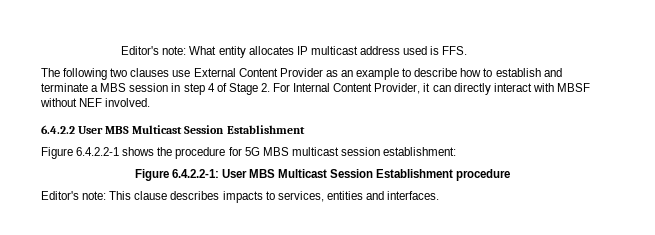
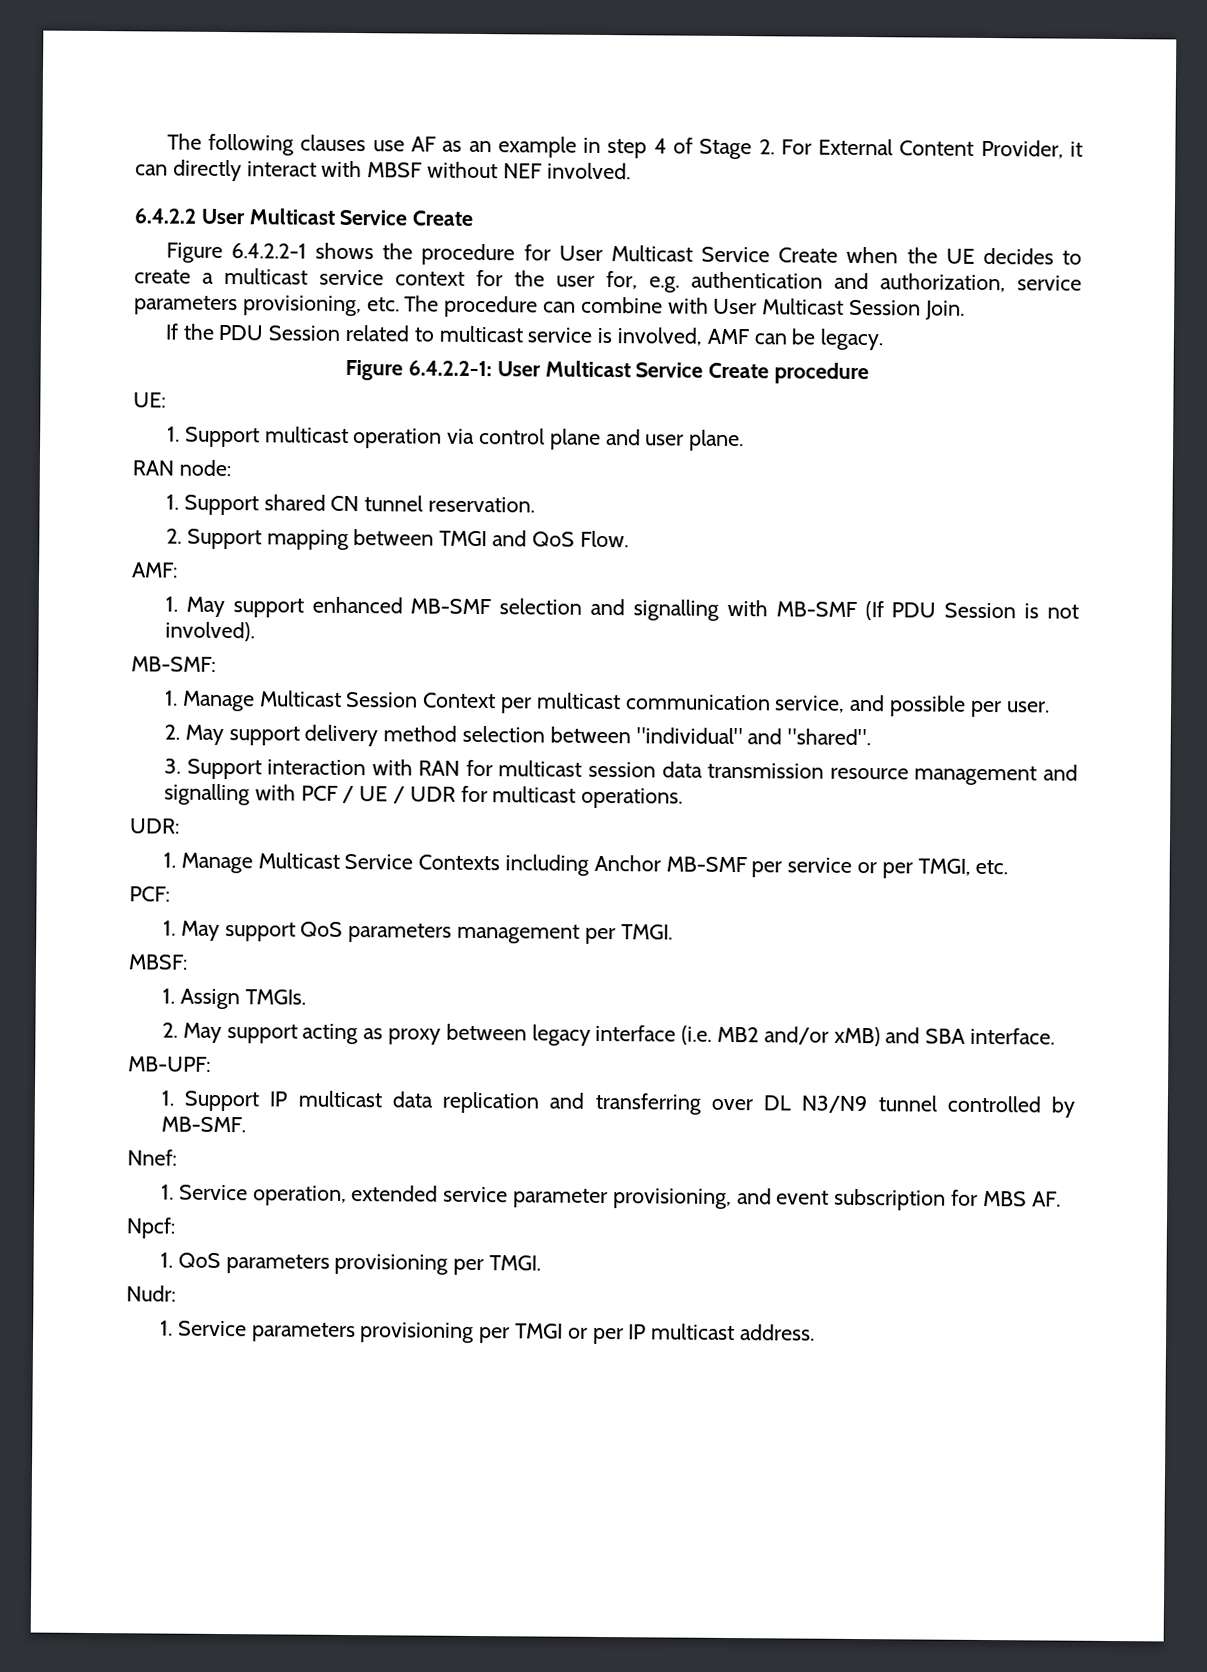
[121,46,468,58] Editor's note: What entity allocates IP multicast address used is FFS. // -> (166, 141) none
[110,68,128,77] two -> (295, 144) none
[193,68,562,80] [41,83,169,92] External Content Provider as an example to describe how to establish and terminate a MBS session -> [410,136,577,158] AF as an example
[293,83,331,92] Internal -> [818,138,894,156] External
[105,125,305,134] MBS Multicast Session Establishment -> [248,208,474,226] Multicast Service Create
[244,147,457,156] [134,169,511,181] [41,191,440,203] 5G MBS multicast session establishment: // Figure 6.4.2.2-1: User MBS Multicast Session Establishment procedure // Editor's note: This clause describes impacts to services, entities and interfaces. -> [558,245,1082,265] [134,268,1082,293] [134,295,965,320] [164,323,884,351] [345,359,869,385] [133,392,166,408] [166,426,745,452] [132,459,231,477] [165,494,535,516] [165,528,629,550] [132,562,178,578] [164,596,1080,621] [164,621,255,642] [131,656,216,672] [164,690,1050,718] [163,724,872,747] [163,758,1079,786] [163,783,684,809] [130,818,180,834] [162,852,1009,879] [129,886,170,902] [162,920,673,945] [128,954,188,970] [161,988,306,1010] [161,1022,1055,1047] [128,1056,211,1072] [160,1090,1075,1118] [160,1116,246,1133] [127,1149,177,1166] [160,1184,1061,1211] [126,1217,175,1239] [159,1252,541,1276] [126,1285,176,1302] [159,1320,815,1345] User Multicast Service Create when the UE decides to create a multicast service context for the user for, e.g. authentication and authorization, service parameters provisioning, etc. The procedure can combine with User Multicast Session Join. // If the PDU Session related to multicast service is involved, AMF can be legacy. // Figure 6.4.2.2-1: User Multicast Service Create procedure // UE: // 1. Support multicast operation via control plane and user plane. // RAN node: // 1. Support shared CN tunnel reservation. // 2. Support mapping between TMGI and QoS Flow. // AMF: // 1. May support enhanced MB-SMF selection and signalling with MB-SMF (If PDU Session is not involved). // MB-SMF: // 1. Manage Multicast Session Context per multicast communication service, and possible per user. // 2. May support delivery method selection between "individual" and "shared". // 3. Support interaction with RAN for multicast session data transmission resource management and signalling with PCF / UE / UDR for multicast operations. // UDR: // 1. Manage Multicast Service Contexts including Anchor MB-SMF per service or per TMGI, etc. // PCF: // 1. May support QoS parameters management per TMGI. // MBSF: // 1. Assign TMGIs. // 2. May support acting as proxy between legacy interface (i.e. MB2 and/or xMB) and SBA interface. // MB-UPF: // 1. Support IP multicast data replication and transferring over DL N3/N9 tunnel controlled by MB-SMF. // Nnef: // 1. Service operation, extended service parameter provisioning, and event subscription for MBS AF. // Npcf: // 1. QoS parameters provisioning per TMGI. // Nudr: // 1. Service parameters provisioning per TMGI or per IP multicast address.

